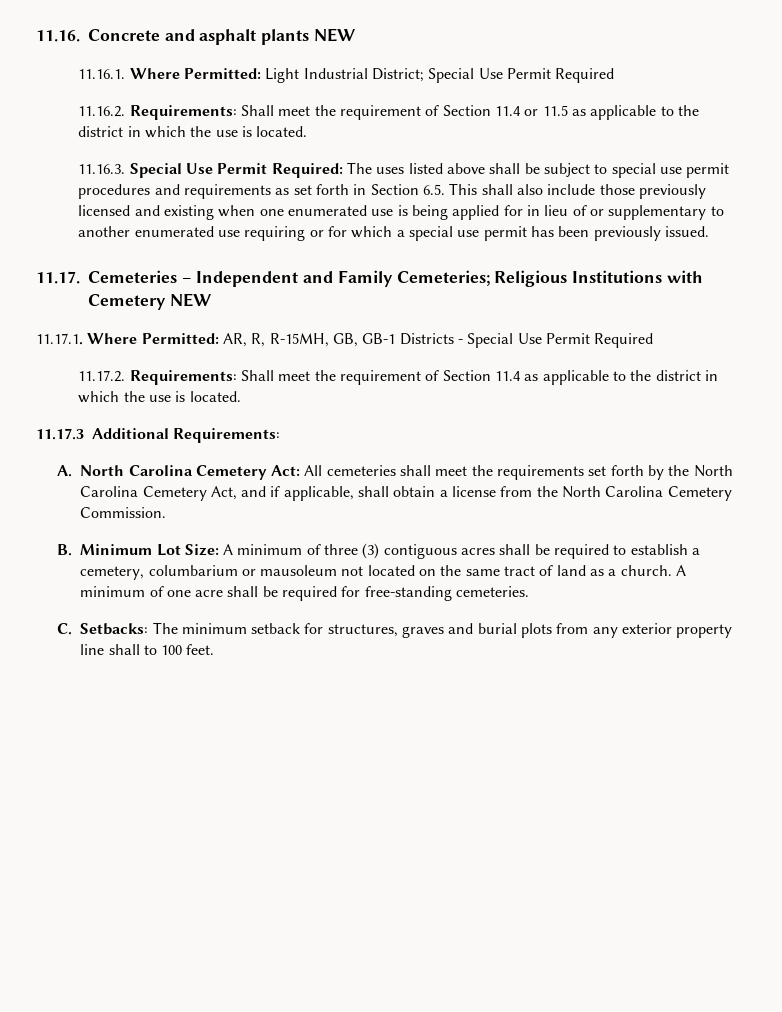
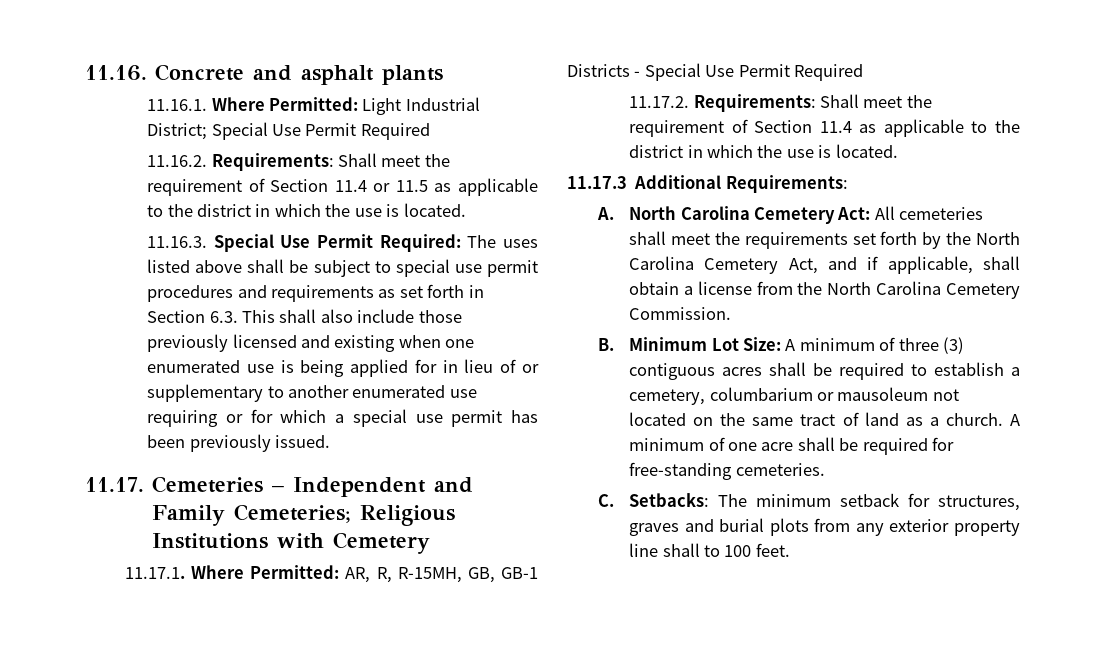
[313,28,355,42] NEW -> (444, 75) none
[422,184,445,195] 6.5. -> [209,311,238,323] 6.3.
[169,293,211,307] NEW -> (431, 543) none

